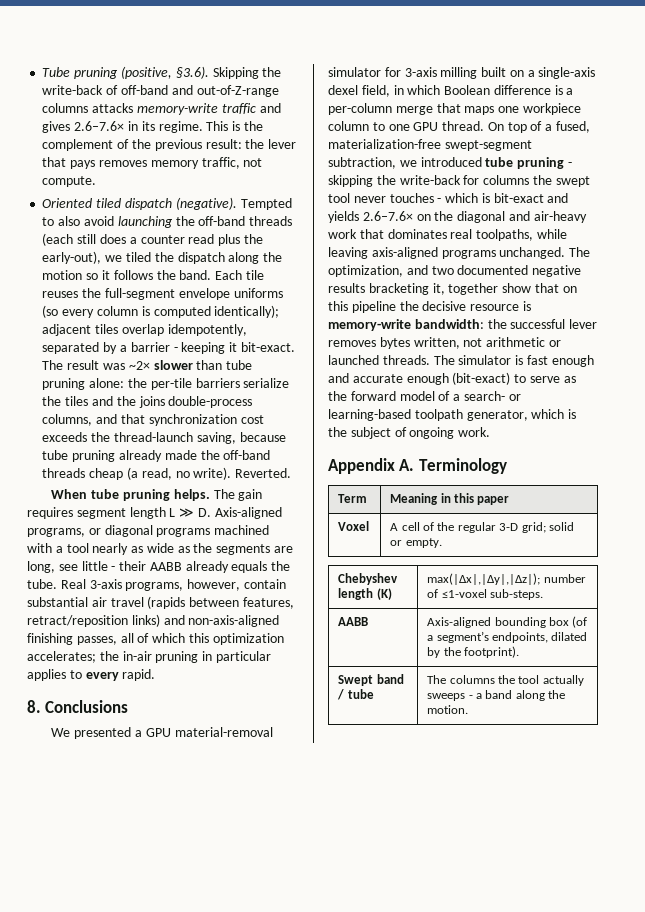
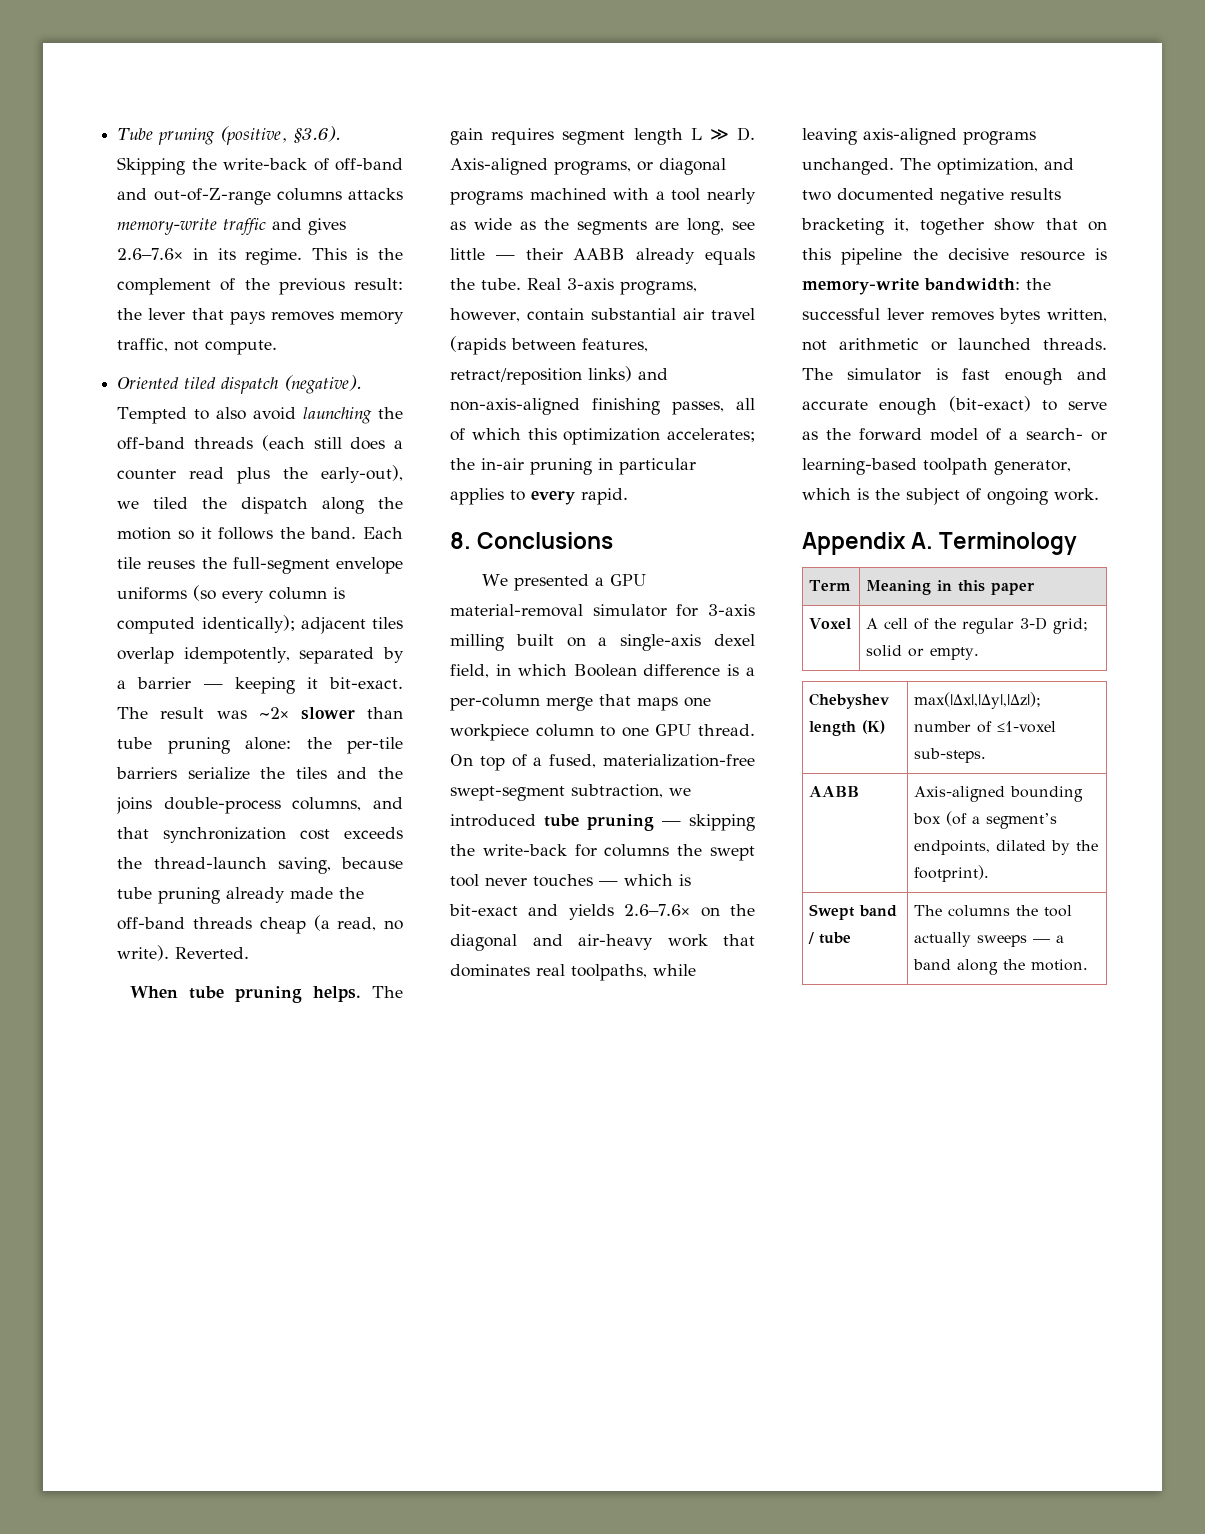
[173,347,178,352] - -> [203,684,223,689] —
[111,566,116,571] - -> [495,255,515,260] —
[567,162,572,167] - -> [662,821,681,826] —
[437,198,442,203] - -> [599,881,618,886] —
[468,695,473,699] - -> [1033,939,1051,943] —

